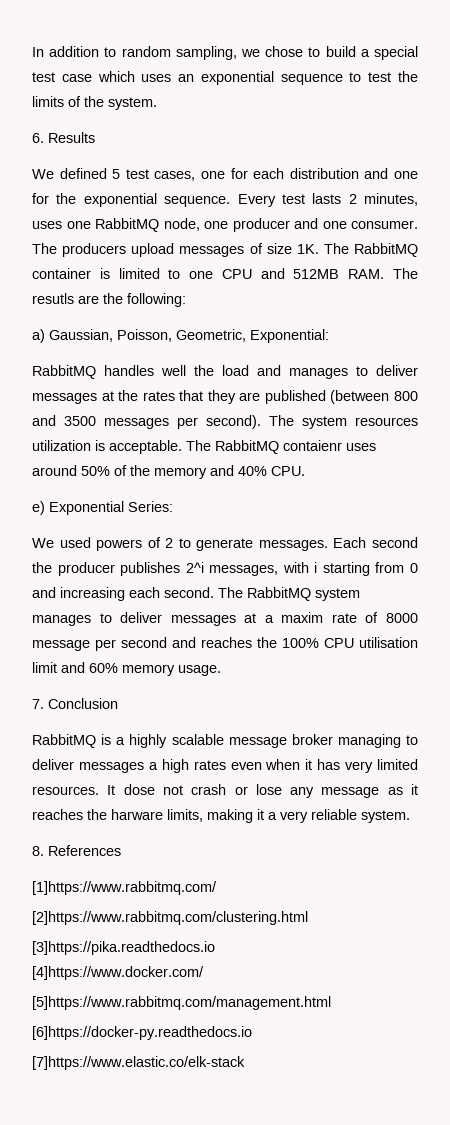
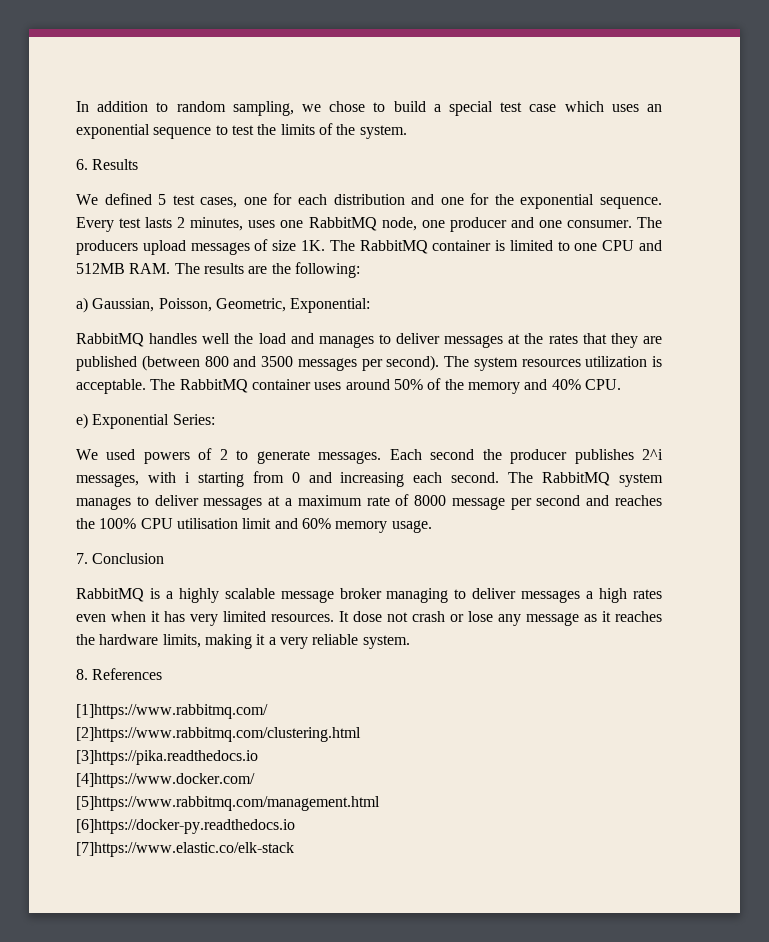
[32,293,74,304] resutls -> [203,263,244,274] results
[283,440,342,451] contaienr -> [251,379,311,390] container
[281,612,324,623] maxim -> [297,495,362,506] maximum
[111,809,163,820] harware -> [99,634,159,645] hardware

